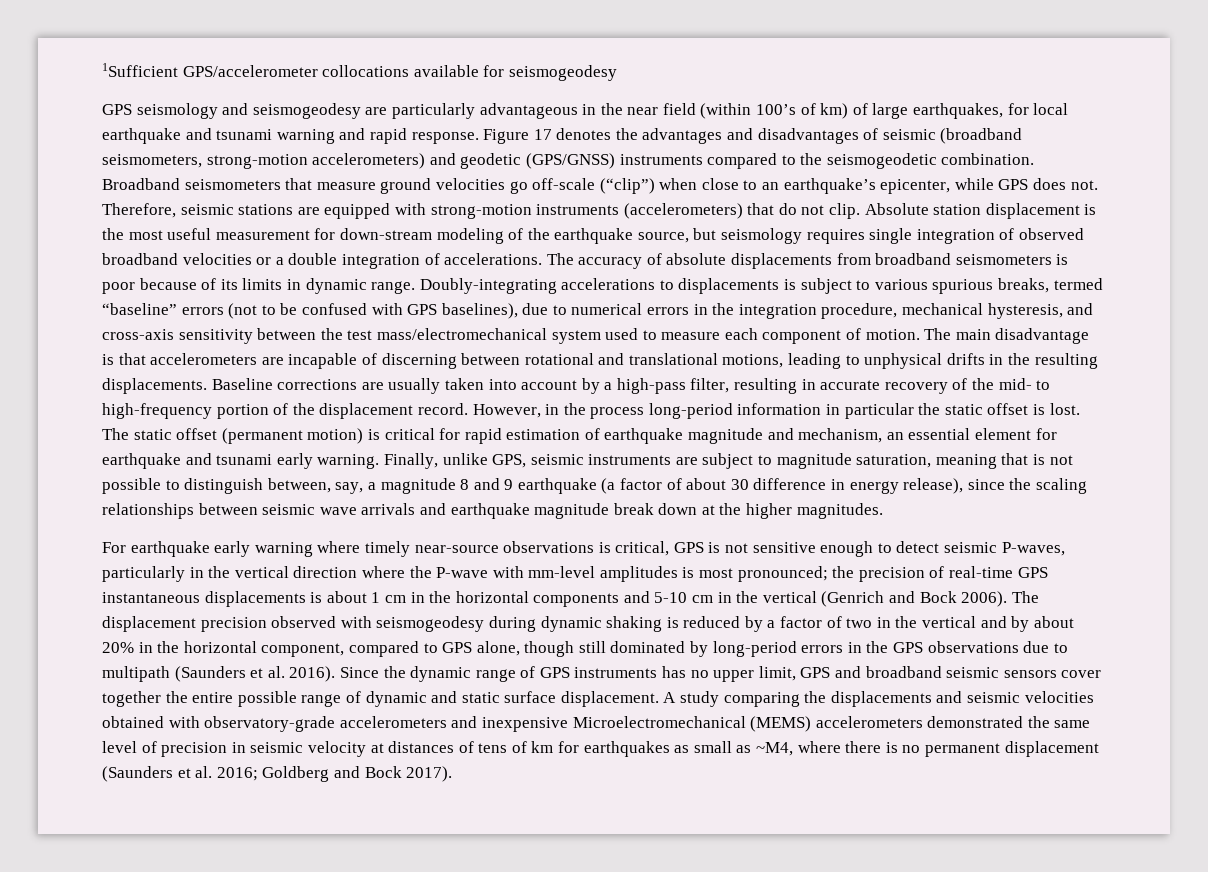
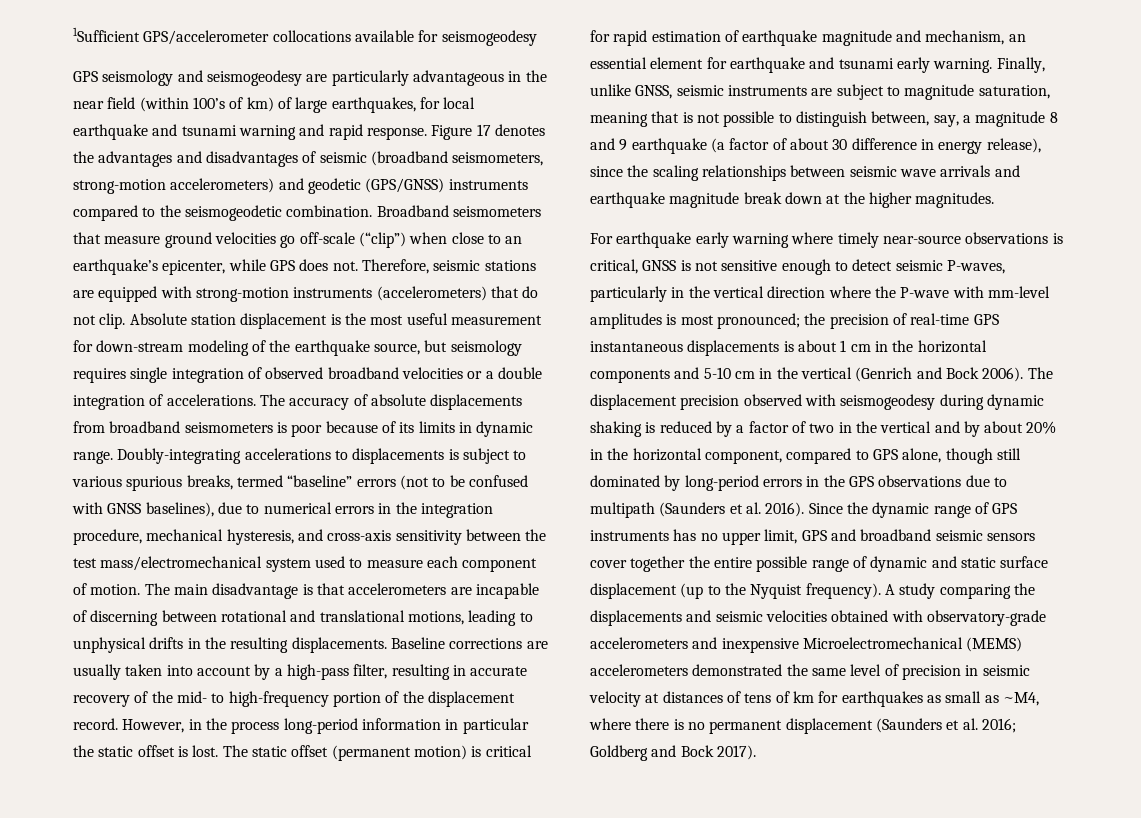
[407,304,438,315] GPS -> [107,503,142,514] GNSS
[492,454,527,468] GPS, -> [635,85,673,99] GNSS,
[673,542,704,553] GPS -> [642,260,677,271] GNSS
[560,691,659,707] displacement. -> [590,583,881,599] displacement (up to the Nyquist frequency).

